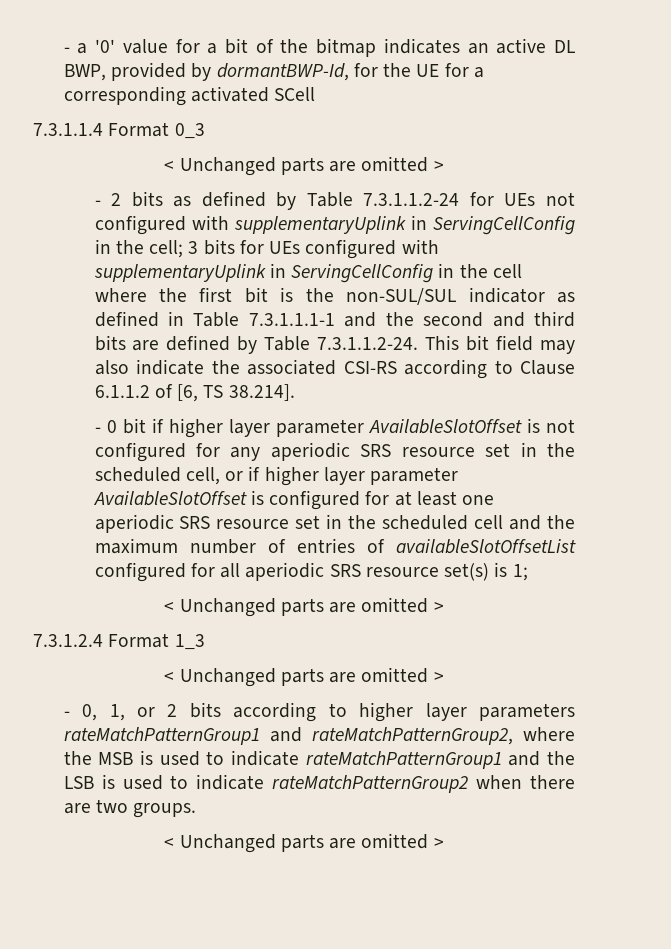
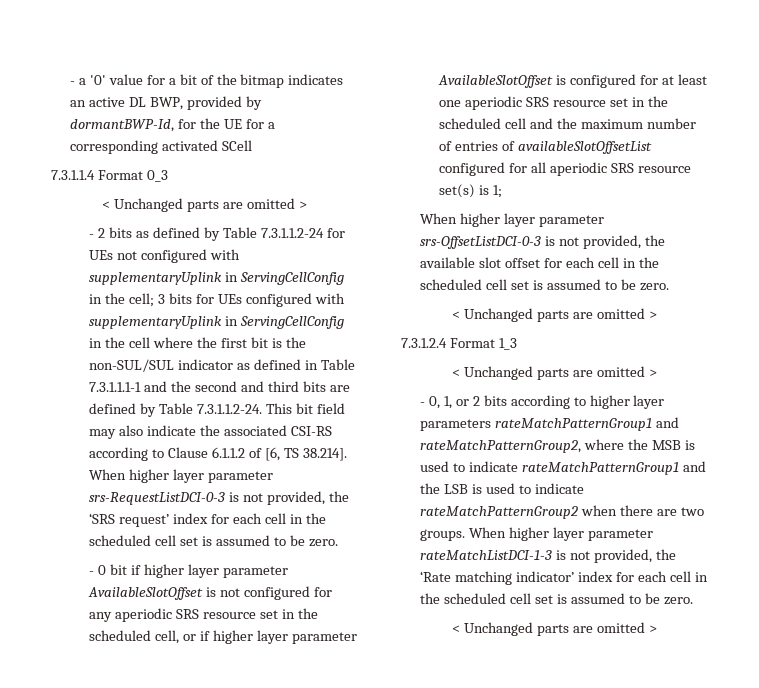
(295, 392) none -> [89,469,274,483] [89,491,350,505] [89,513,326,527] [89,535,338,547] When higher layer parameter srs-RequestListDCI-0-3 is not provided, the ‘SRS request’ index for each cell in the scheduled cell set is assumed to be zero.
(528, 572) none -> [420,213,604,227] [420,235,665,249] [420,257,659,268] [420,279,669,291] // When higher layer parameter srs-OffsetListDCI-0-3 is not provided, the available slot offset for each cell in the scheduled cell set is assumed to be zero.
(197, 810) none -> [469,527,653,541] [420,549,676,563] [420,571,708,585] [420,593,693,605] When higher layer parameter rateMatchListDCI-1-3 is not provided, the ‘Rate matching indicator’ index for each cell in the scheduled cell set is assumed to be zero.

